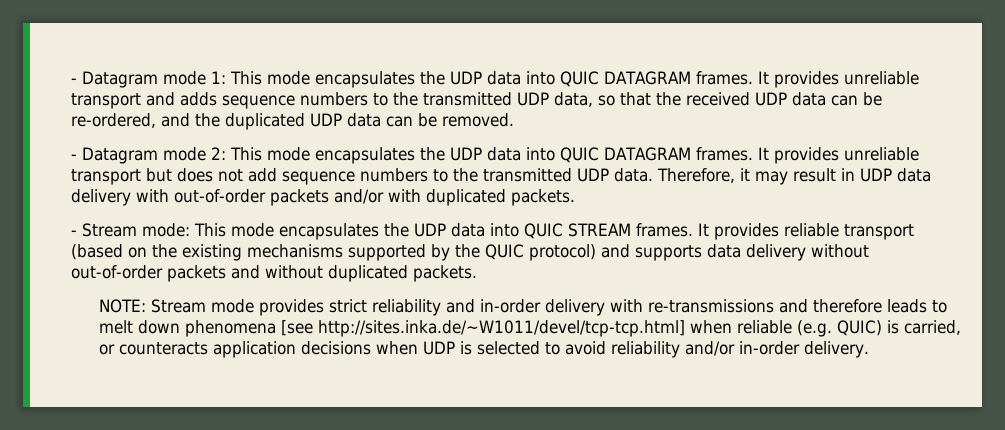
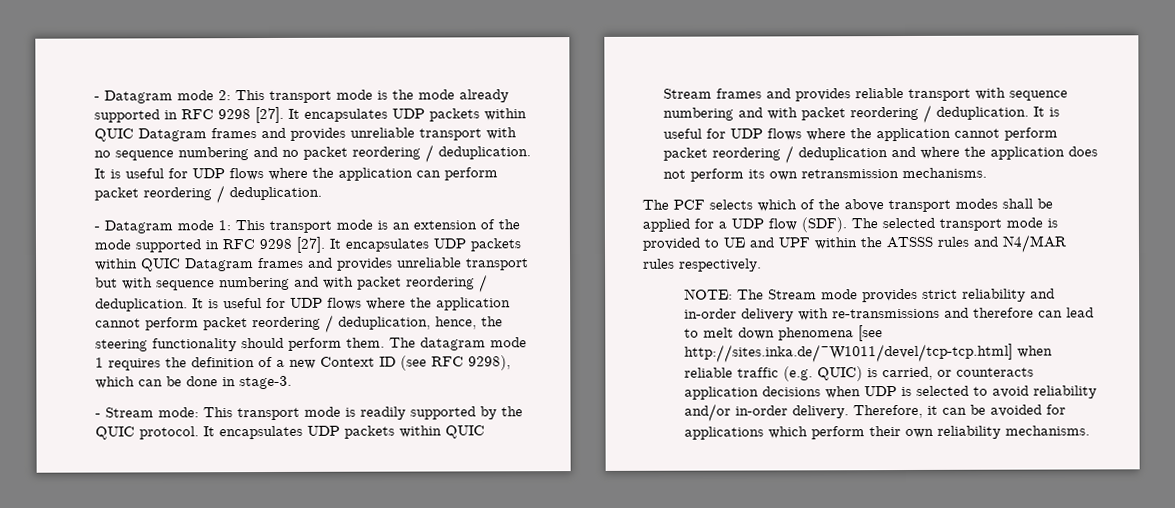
[71,71,920,88] [71,92,883,109] [71,113,515,130] [71,147,920,164] [71,168,932,185] [71,189,576,206] [71,223,915,240] [71,244,870,261] [71,265,478,282] - Datagram mode 1: This mode encapsulates the UDP data into QUIC DATAGRAM frames. It provides unreliable transport and adds sequence numbers to the transmitted UDP data, so that the received UDP data can be re-ordered, and the duplicated UDP data can be removed. // - Datagram mode 2: This mode encapsulates the UDP data into QUIC DATAGRAM frames. It provides unreliable transport but does not add sequence numbers to the transmitted UDP data. Therefore, it may result in UDP data delivery with out-of-order packets and/or with duplicated packets. // - Stream mode: This mode encapsulates the UDP data into QUIC STREAM frames. It provides reliable transport (based on the existing mechanisms supported by the QUIC protocol) and supports data delivery without out-of-order packets and without duplicated packets. -> [93,89,509,104] [93,106,527,124] [93,127,517,142] [93,144,531,163] [93,167,498,181] [93,185,322,204] [93,219,520,234] [93,236,521,253] [94,257,529,272] [94,274,488,293] [94,297,511,312] [94,314,503,333] [94,337,527,352] [94,355,511,371] [94,375,292,390] [94,406,523,421] [94,425,485,440] [662,87,1068,102] [662,104,1060,123] [662,127,1058,142] [662,145,1098,164] [662,167,987,182] [642,198,1053,213] [642,217,1058,233] [642,234,1066,253] [643,258,762,272] - Datagram mode 2: This transport mode is the mode already supported in RFC 9298 [27]. It encapsulates UDP packets within QUIC Datagram frames and provides unreliable transport with no sequence numbering and no packet reordering / deduplication. It is useful for UDP flows where the application can perform packet reordering / deduplication. // - Datagram mode 1: This transport mode is an extension of the mode supported in RFC 9298 [27]. It encapsulates UDP packets within QUIC Datagram frames and provides unreliable transport but with sequence numbering and with packet reordering / deduplication. It is useful for UDP flows where the application cannot perform packet reordering / deduplication, hence, the steering functionality should perform them. The datagram mode 1 requires the definition of a new Context ID (see RFC 9298), which can be done in stage-3. // - Stream mode: This transport mode is readily supported by the QUIC protocol. It encapsulates UDP packets within QUIC Stream frames and provides reliable transport with sequence numbering and with packet reordering / deduplication. It is useful for UDP flows where the application cannot perform packet reordering / deduplication and where the application does not perform its own retransmission mechanisms. // The PCF selects which of the above transport modes shall be applied for a UDP flow (SDF). The selected transport mode is provided to UE and UPF within the ATSSS rules and N4/MAR rules respectively.
(147, 306) none -> [737,289,765,300] The
[887,299,928,313] leads -> [1038,307,1095,318] can lead
(793, 327) none -> [737,367,780,378] traffic
(870, 349) none -> [853,404,1067,419] [684,425,1091,440] Therefore, it can be avoided for applications which perform their own reliability mechanisms.

